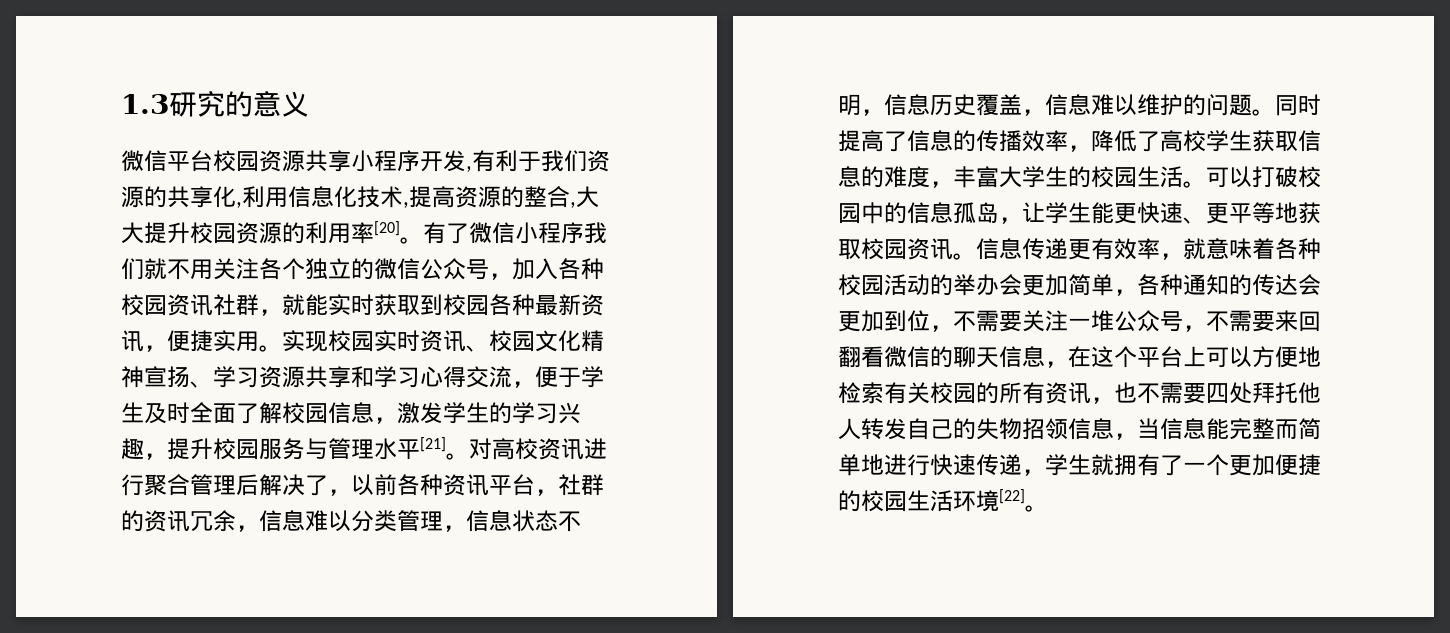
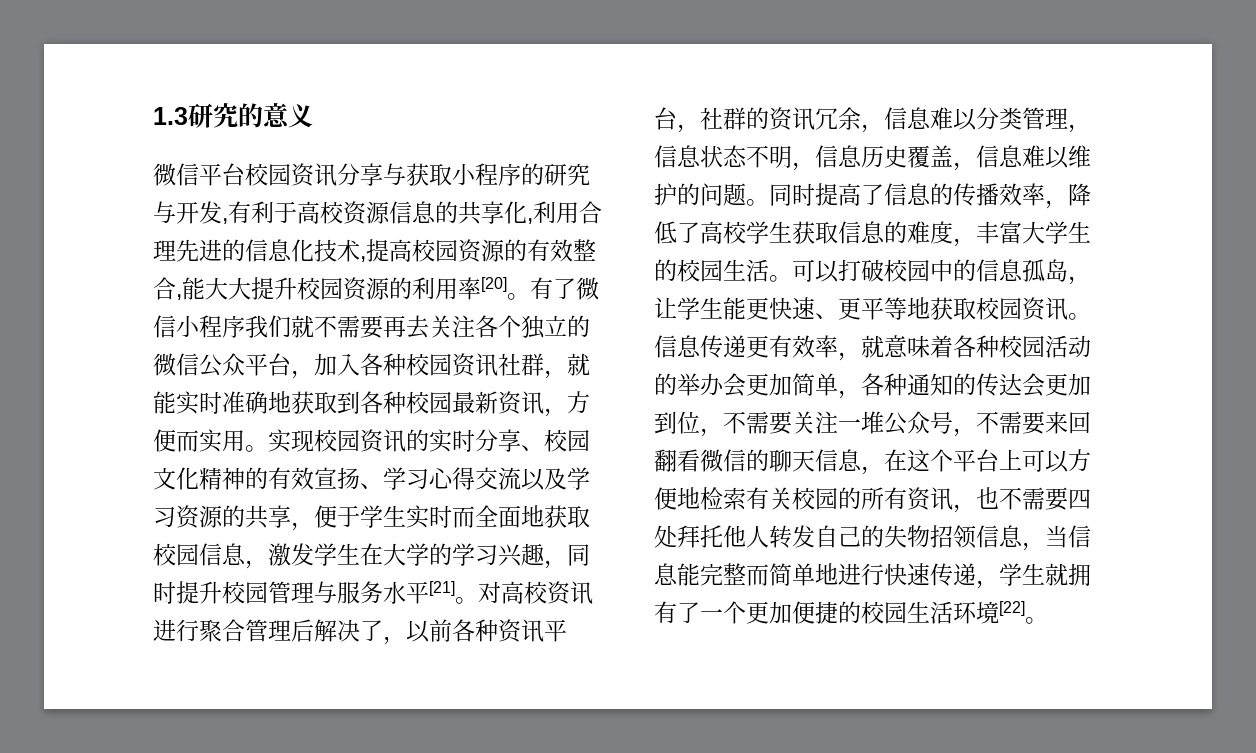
[282,150,420,172] 源共享小程序 -> [314,163,590,186] [153,201,176,223] 讯分享与获取小程序的研究与
[541,150,610,172] [121,186,144,208] 我们资源 -> [297,201,436,225] 高校资源信息
(288, 197) none -> [579,201,602,224] [153,239,245,262] 合理先进的
[455,186,524,208] 资源的 -> [412,239,573,263] 校园资源的有效
(576, 205) none -> [182,277,205,300] 能
[190,259,213,280] 用 -> [337,315,429,339] 需要再去
[466,259,489,280] 号 -> [245,353,291,376] 平台
[374,294,535,316] 获取到校园各种 -> [222,391,452,414] 准确地获取到各种校园
[167,330,213,352] 便捷 -> [567,391,590,414] [153,429,199,452] 方便而
[374,330,466,352] 实时资讯 -> [360,429,521,453] 资讯的实时分享
(144, 377) none -> [245,467,314,490] 的有效
[259,366,604,388] [121,402,282,424] 资源共享和学习心得交流，便于学生及时全面了解 -> [429,467,590,491] [153,505,590,531] 心得交流以及学习资源的共享，便于学生实时而全面地获取
(489, 412) none -> [360,543,429,566] 在大学
[167,438,374,460] 提升校园服务与管理 -> [567,544,590,566] [153,581,383,604] 同时提升校园管理与服务

